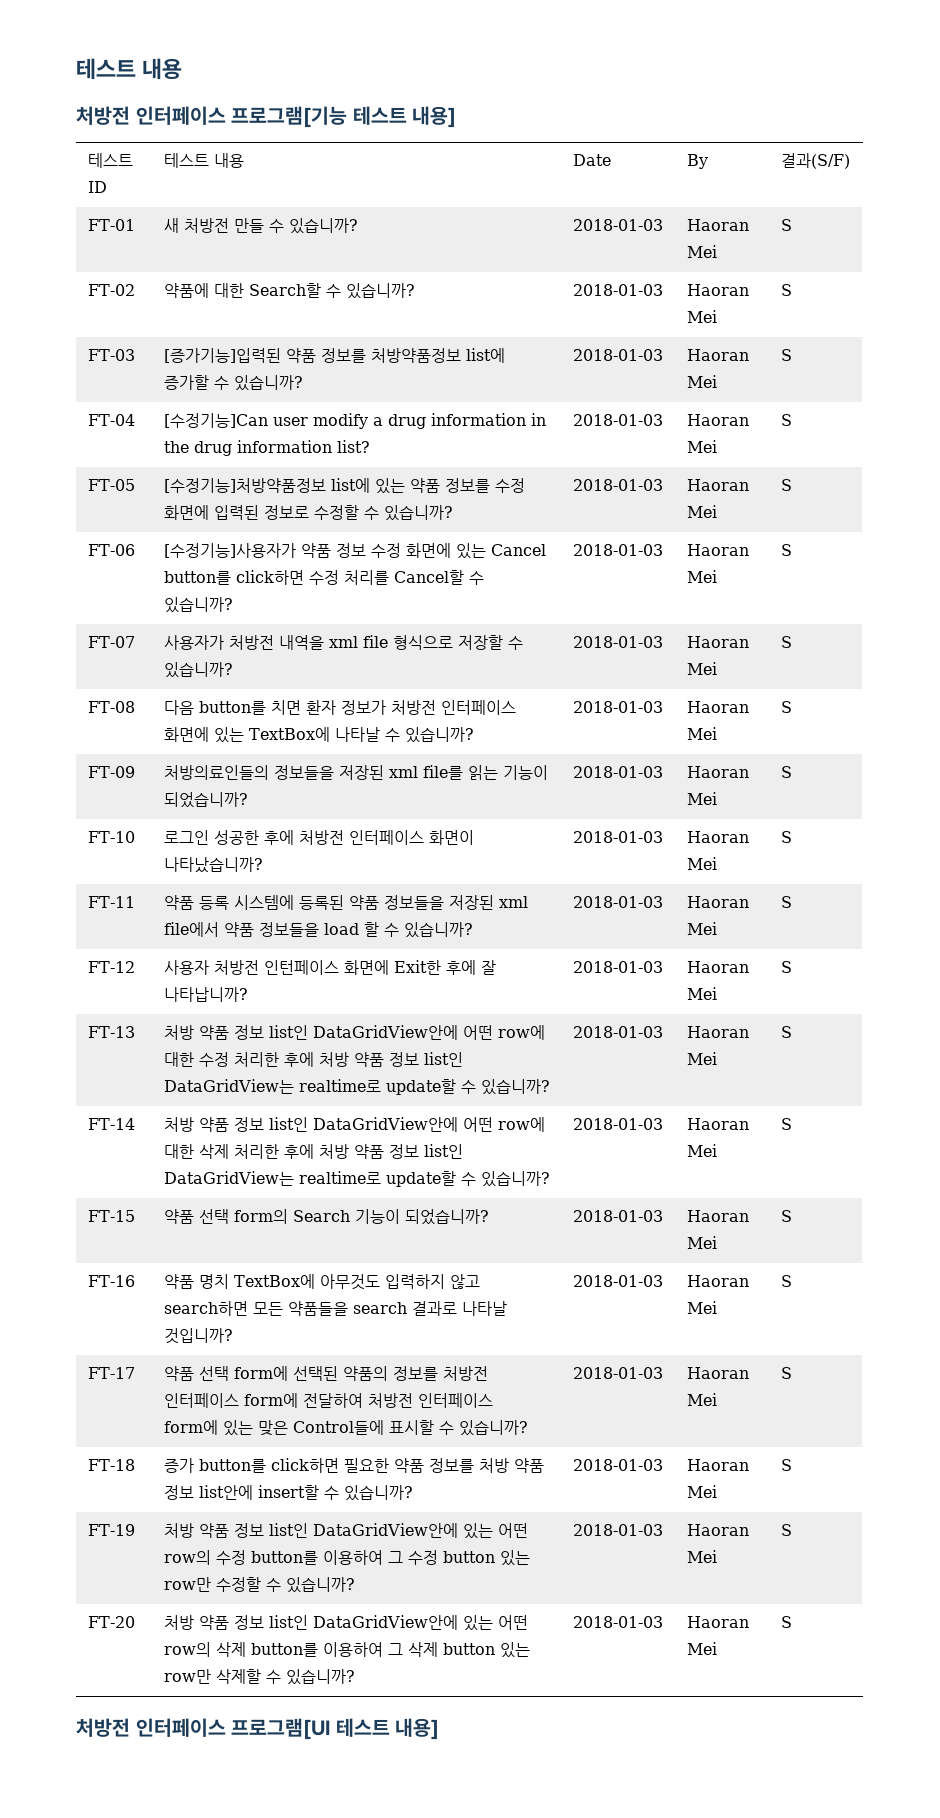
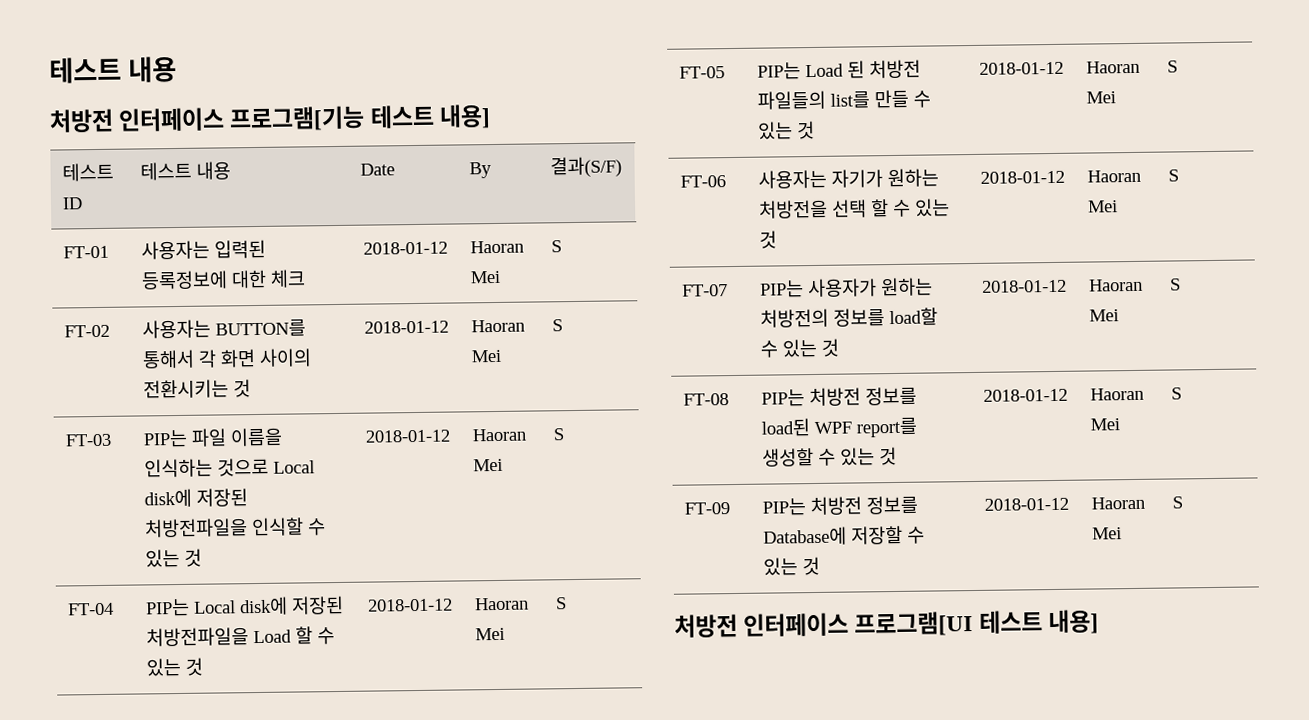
[163,218,358,234] [572,219,663,231] [686,219,749,231] [686,245,717,258] [780,219,792,231] [87,284,135,296] [163,283,415,299] [572,284,663,296] [686,284,749,296] [686,310,717,323] [780,284,792,296] [87,349,135,361] [163,348,505,363] [163,375,303,391] [572,349,663,361] [686,349,749,361] [686,375,717,388] [780,349,792,361] [87,414,135,426] [163,413,546,429] [163,440,370,456] [572,414,663,426] [686,414,749,426] [686,440,717,453] [780,414,792,426] [87,479,135,491] [163,478,525,494] [163,505,453,521] [572,479,663,491] [686,479,749,491] [686,505,717,518] [780,479,792,491] [87,544,135,556] [163,543,546,559] [163,570,484,585] [163,597,233,613] [572,544,663,556] [686,544,749,556] [686,570,717,583] [780,544,792,556] [87,636,135,648] [163,635,523,650] [163,662,233,678] [572,636,663,648] [686,636,749,648] [686,662,717,675] [780,636,792,648] [87,701,135,713] [163,700,516,715] [163,727,474,743] [572,701,663,713] [686,701,749,713] [686,727,717,740] [780,701,792,713] [87,766,135,778] [163,765,548,780] [163,792,248,808] [572,766,663,778] [686,766,749,778] [686,792,717,805] [780,766,792,778] [87,831,135,843] [163,830,474,845] [163,857,263,873] [572,831,663,843] [686,831,749,843] [686,857,717,870] [780,831,792,843] [87,896,135,908] [163,895,528,910] [163,922,473,938] [572,896,663,908] [686,896,749,908] [686,922,717,935] [780,896,792,908] [87,961,135,973] [163,960,496,975] [163,987,248,1002] [572,961,663,973] [686,961,749,973] [686,987,717,1000] [780,961,792,973] [87,1026,135,1038] [163,1025,545,1040] [163,1052,463,1067] [163,1079,550,1095] [572,1026,663,1038] [686,1026,749,1038] [686,1052,717,1065] [780,1026,792,1038] [87,1118,135,1130] [163,1117,545,1132] [163,1144,463,1159] [163,1171,550,1187] [572,1118,663,1130] [686,1118,749,1130] [686,1144,717,1157] [780,1118,792,1130] [87,1210,135,1222] [163,1209,489,1225] [572,1210,663,1222] [686,1210,749,1222] [686,1236,717,1249] [780,1210,792,1222] [87,1275,135,1287] [163,1274,480,1290] [163,1301,507,1316] [163,1328,233,1344] [572,1275,663,1287] [686,1275,749,1287] [686,1301,717,1314] [780,1275,792,1287] [87,1367,135,1379] [163,1366,488,1381] [163,1393,493,1408] [163,1420,528,1436] [572,1367,663,1379] [686,1367,749,1379] [686,1393,717,1406] [780,1367,792,1379] [87,1459,135,1471] [163,1458,544,1473] [163,1485,413,1501] [572,1459,663,1471] [686,1459,749,1471] [686,1485,717,1498] [780,1459,792,1471] [87,1524,135,1536] [163,1523,528,1539] [163,1550,530,1566] [163,1577,355,1593] [572,1524,663,1536] [686,1524,749,1536] [686,1550,717,1563] [780,1524,792,1536] [87,1616,135,1628] [163,1615,528,1631] [163,1642,530,1658] [163,1669,355,1685] [572,1616,663,1628] 새 처방전 만들 수 있습니까? | 2018-01-03 | Haoran Mei | S // FT-02 | 약품에 대한 Search할 수 있습니까? | 2018-01-03 | Haoran Mei | S // FT-03 | [증가기능]입력된 약품 정보를 처방약품정보 list에 증가할 수 있습니까? | 2018-01-03 | Haoran Mei | S // FT-04 | [수정기능]Can user modify a drug information in the drug information list? | 2018-01-03 | Haoran Mei | S // FT-05 | [수정기능]처방약품정보 list에 있는 약품 정보를 수정 화면에 입력된 정보로 수정할 수 있습니까? | 2018-01-03 | Haoran Mei | S // FT-06 | [수정기능]사용자가 약품 정보 수정 화면에 있는 Cancel button를 click하면 수정 처리를 Cancel할 수 있습니까? | 2018-01-03 | Haoran Mei | S // FT-07 | 사용자가 처방전 내역을 xml file 형식으로 저장할 수 있습니까? | 2018-01-03 | Haoran Mei | S // FT-08 | 다음 button를 치면 환자 정보가 처방전 인터페이스 화면에 있는 TextBox에 나타날 수 있습니까? | 2018-01-03 | Haoran Mei | S // FT-09 | 처방의료인들의 정보들을 저장된 xml file를 읽는 기능이 되었습니까? | 2018-01-03 | Haoran Mei | S // FT-10 | 로그인 성공한 후에 처방전 인터페이스 화면이 나타났습니까? | 2018-01-03 | Haoran Mei | S // FT-11 | 약품 등록 시스템에 등록된 약품 정보들을 저장된 xml file에서 약품 정보들을 load 할 수 있습니까? | 2018-01-03 | Haoran Mei | S // FT-12 | 사용자 처방전 인턴페이스 화면에 Exit한 후에 잘 나타납니까? | 2018-01-03 | Haoran Mei | S // FT-13 | 처방 약품 정보 list인 DataGridView안에 어떤 row에 대한 수정 처리한 후에 처방 약품 정보 list인 DataGridView는 realtime로 update할 수 있습니까? | 2018-01-03 | Haoran Mei | S // FT-14 | 처방 약품 정보 list인 DataGridView안에 어떤 row에 대한 삭제 처리한 후에 처방 약품 정보 list인 DataGridView는 realtime로 update할 수 있습니까? | 2018-01-03 | Haoran Mei | S // FT-15 | 약품 선택 form의 Search 기능이 되었습니까? | 2018-01-03 | Haoran Mei | S // FT-16 | 약품 명치 TextBox에 아무것도 입력하지 않고 search하면 모든 약품들을 search 결과로 나타날 것입니까? | 2018-01-03 | Haoran Mei | S // FT-17 | 약품 선택 form에 선택된 약품의 정보를 처방전 인터페이스 form에 전달하여 처방전 인터페이스 form에 있는 맞은 Control들에 표시할 수 있습니까? | 2018-01-03 | Haoran Mei | S // FT-18 | 증가 button를 click하면 필요한 약품 정보를 처방 약품 정보 list안에 insert할 수 있습니까? | 2018-01-03 | Haoran Mei | S // FT-19 | 처방 약품 정보 list인 DataGridView안에 있는 어떤 row의 수정 button를 이용하여 그 수정 button 있는 row만 수정할 수 있습니까? | 2018-01-03 | Haoran Mei | S // FT-20 | 처방 약품 정보 list인 DataGridView안에 있는 어떤 row의 삭제 button를 이용하여 그 삭제 button 있는 row만 삭제할 수 있습니까? | 2018-01-03 -> [140,239,266,260] [140,269,306,290] [363,241,449,255] [469,240,524,254] [469,270,501,284] [550,240,562,253] [63,324,110,338] [141,319,306,339] [141,348,312,369] [142,379,251,399] [364,320,450,334] [470,319,525,333] [470,349,502,363] [551,319,563,332] [64,433,112,447] [142,427,283,448] [143,457,315,478] [143,488,248,508] [143,517,326,538] [144,548,202,568] [365,429,452,443] [471,428,527,442] [472,458,503,472] [552,428,564,441] [67,602,114,616] [144,595,344,617] [145,626,335,647] [145,657,203,677] [367,598,454,612] [473,597,529,611] [474,627,505,641] [554,597,567,610] [678,66,725,79] [756,59,921,80] [756,89,931,110] [757,120,815,140] [979,61,1065,75] [1085,60,1140,74] [1085,91,1116,104] [1166,60,1178,73] [679,175,726,188] [757,168,939,189] [758,198,950,219] [758,230,777,249] [980,170,1066,184] [1086,169,1141,183] [1087,200,1118,213] [1167,169,1179,182] [681,284,728,297] [759,277,933,298] [759,307,938,328] [759,338,839,358] [982,279,1068,293] [1088,278,1143,292] [1088,309,1119,322] [1169,278,1181,291] [682,393,729,406] [760,386,917,407] [760,417,917,438] [761,446,897,467] [983,388,1069,402] [1089,387,1144,401] [1089,418,1120,431] [1170,387,1182,400] [683,502,730,515] [761,495,918,516] [762,525,925,546] [762,556,820,576] [984,497,1070,511] 사용자는 입력된 등록정보에 대한 체크 | 2018-01-12 | Haoran Mei | S // FT-02 | 사용자는 BUTTON를 통해서 각 화면 사이의 전환시키는 것 | 2018-01-12 | Haoran Mei | S // FT-03 | PIP는 파일 이름을 인식하는 것으로 Local disk에 저장된 처방전파일을 인식할 수 있는 것 | 2018-01-12 | Haoran Mei | S // FT-04 | PIP는 Local disk에 저장된 처방전파일을 Load 할 수 있는 것 | 2018-01-12 | Haoran Mei | S // FT-05 | PIP는 Load 된 처방전 파일들의 list를 만들 수 있는 것 | 2018-01-12 | Haoran Mei | S // FT-06 | 사용자는 자기가 원하는 처방전을 선택 할 수 있는 것 | 2018-01-12 | Haoran Mei | S // FT-07 | PIP는 사용자가 원하는 처방전의 정보를 load할 수 있는 것 | 2018-01-12 | Haoran Mei | S // FT-08 | PIP는 처방전 정보를 load된 WPF report를 생성할 수 있는 것 | 2018-01-12 | Haoran Mei | S // FT-09 | PIP는 처방전 정보를 Database에 저장할 수 있는 것 | 2018-01-12

